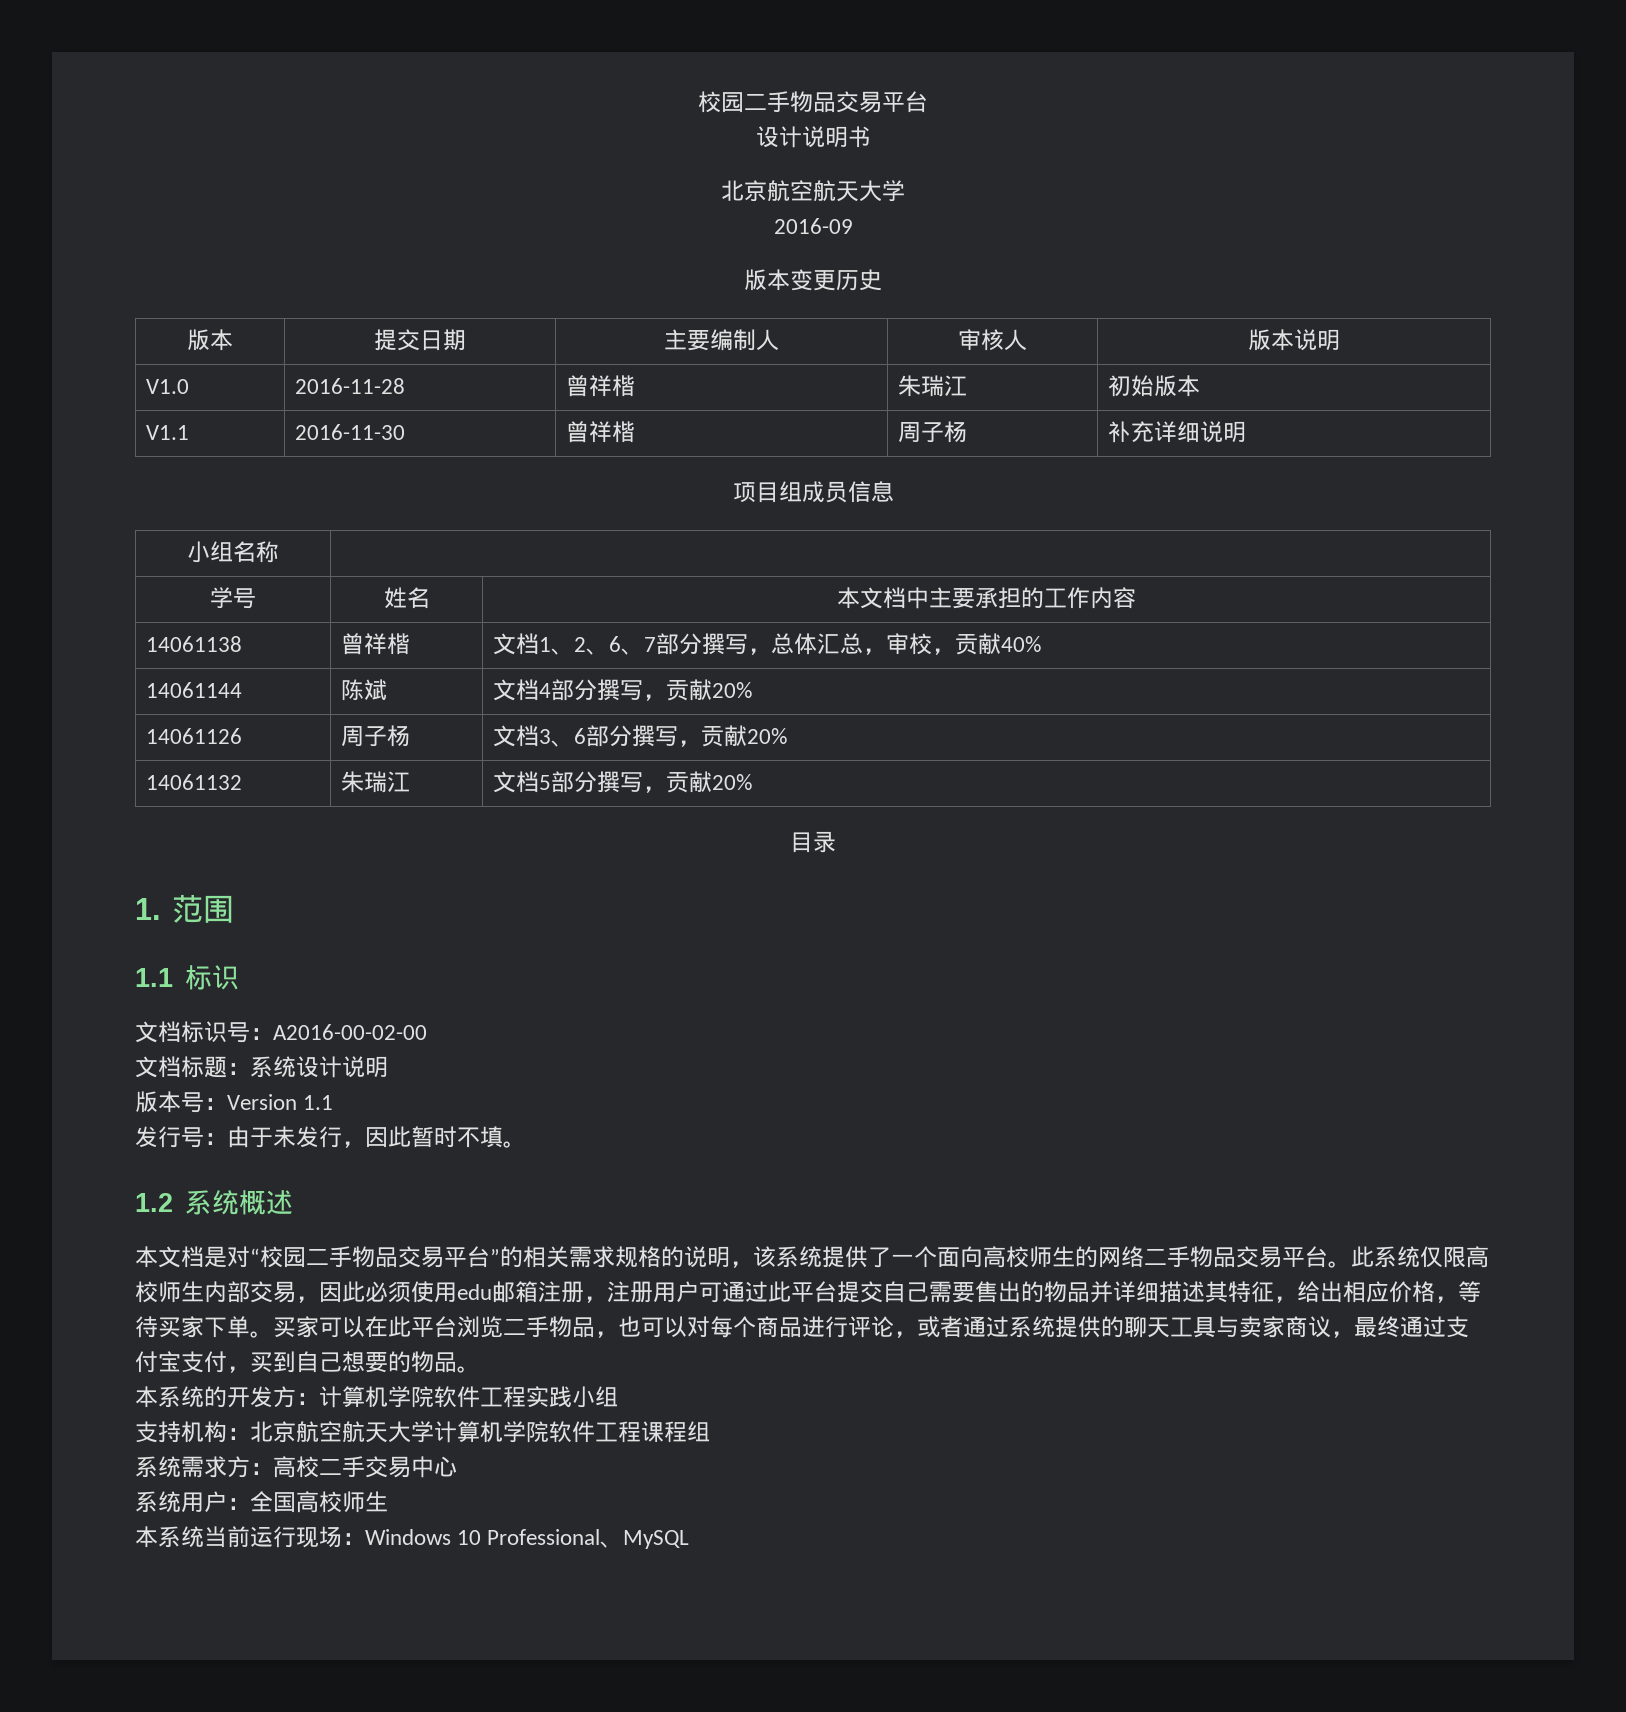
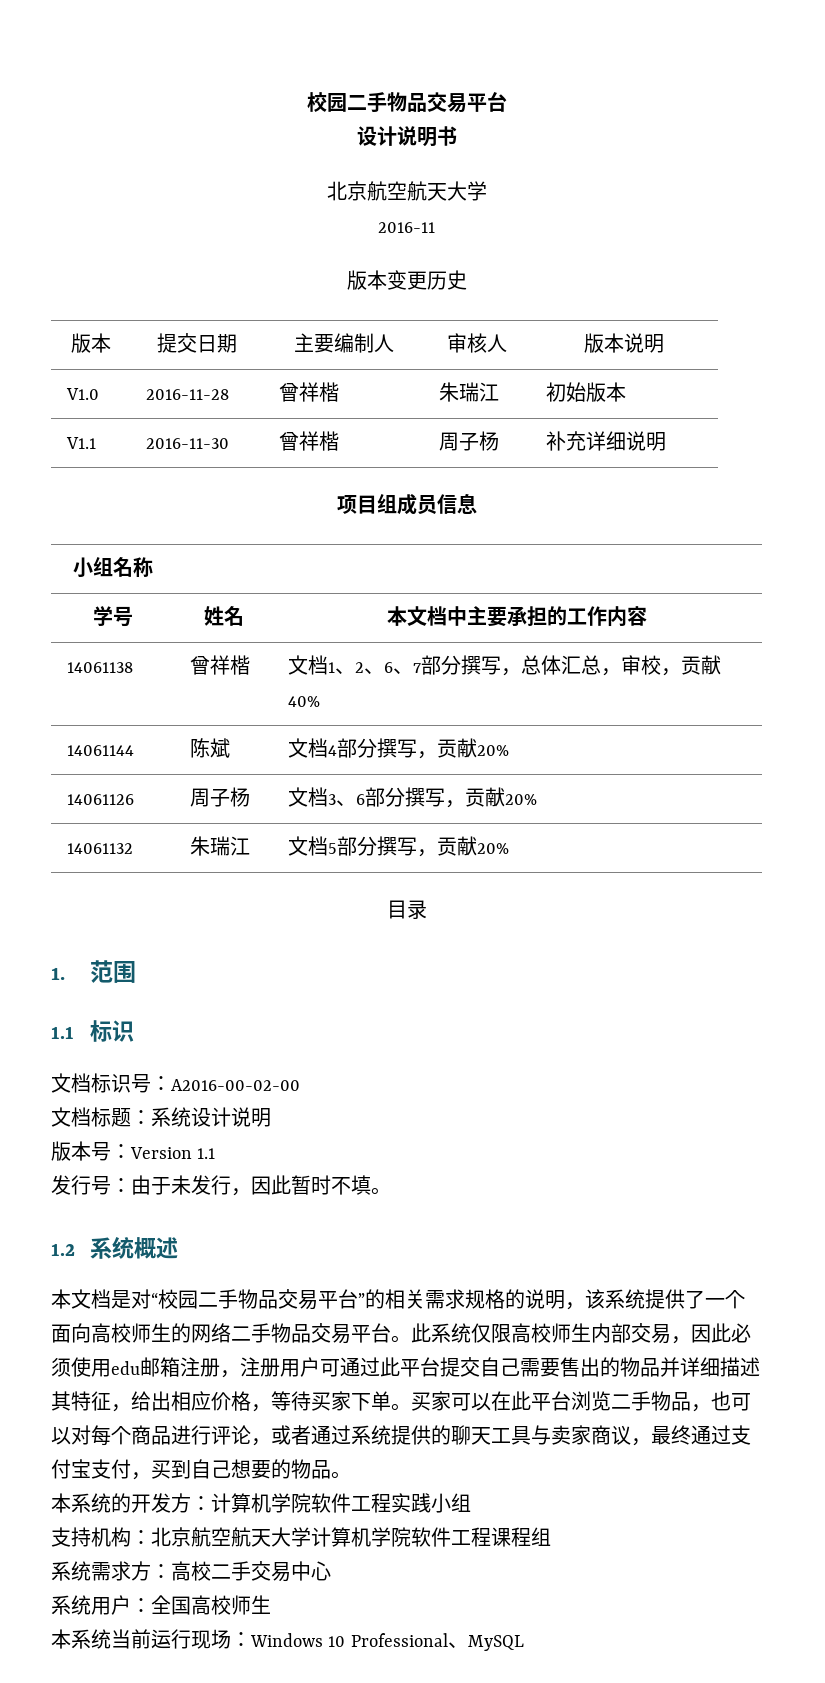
[773,218,853,234] 2016-09 -> [378,222,435,233] 2016-11

